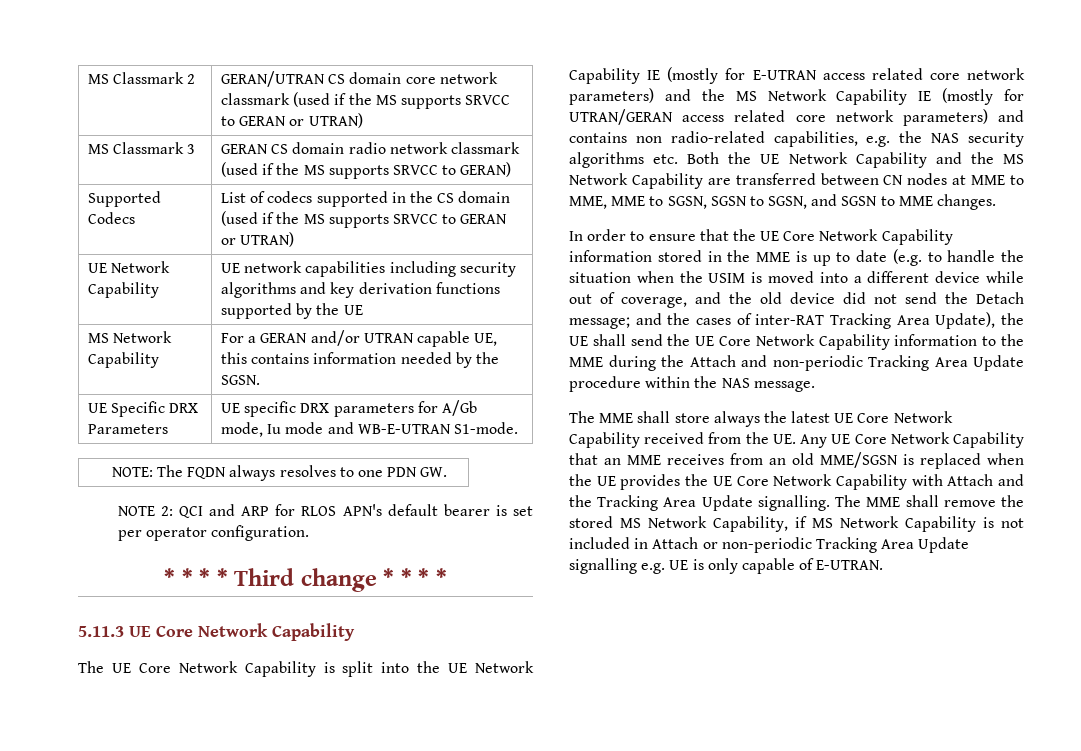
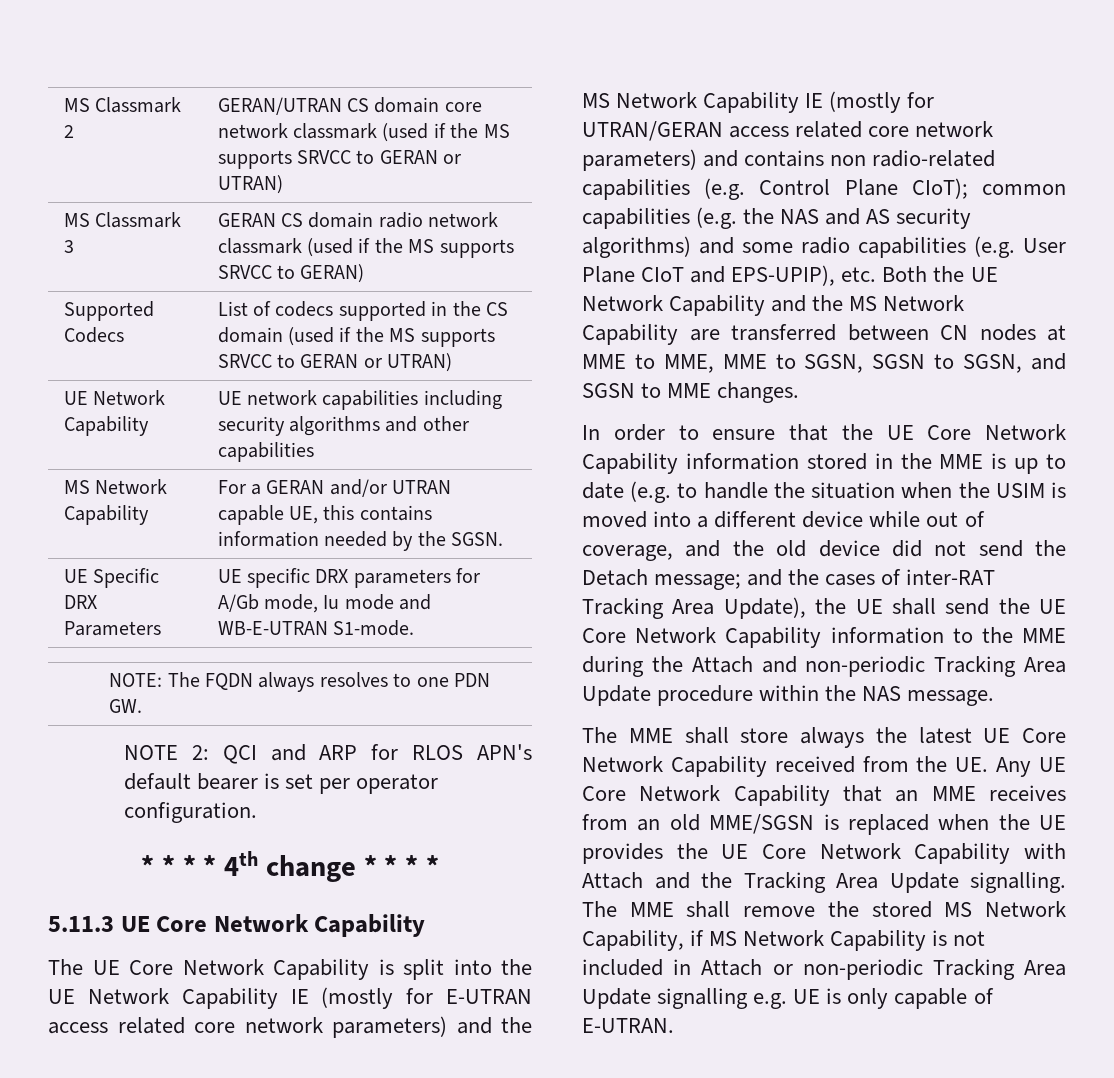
[330,282,500,298] [221,303,363,319] key derivation functions supported by the UE -> [422,416,469,431] [217,442,314,462] other capabilities
[234,568,295,586] Third -> [224,851,259,876] 4th
[773,131,1024,147] [569,152,644,168] capabilities, e.g. the NAS security algorithms -> [582,178,1066,200] [582,207,972,229] [582,236,1066,258] [582,265,836,286] capabilities (e.g. Control Plane CIoT); common capabilities (e.g. the NAS and AS security algorithms) and some radio capabilities (e.g. User Plane CIoT and EPS-UPIP),

